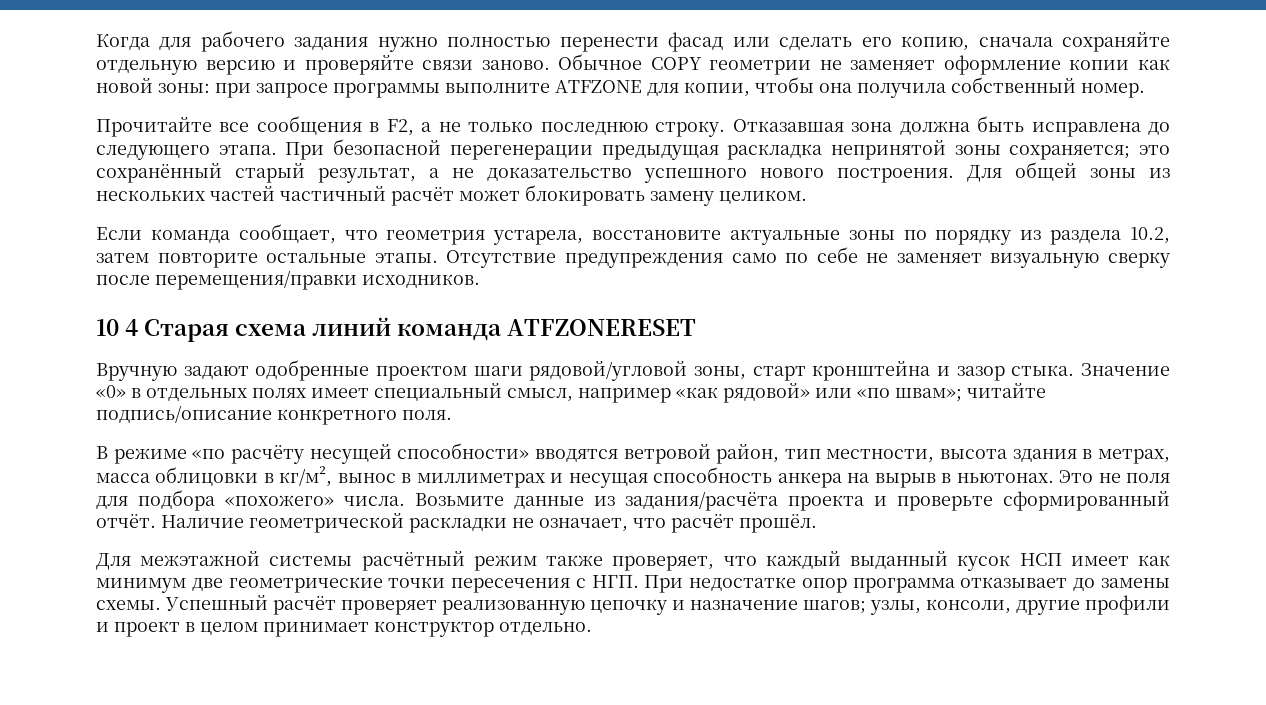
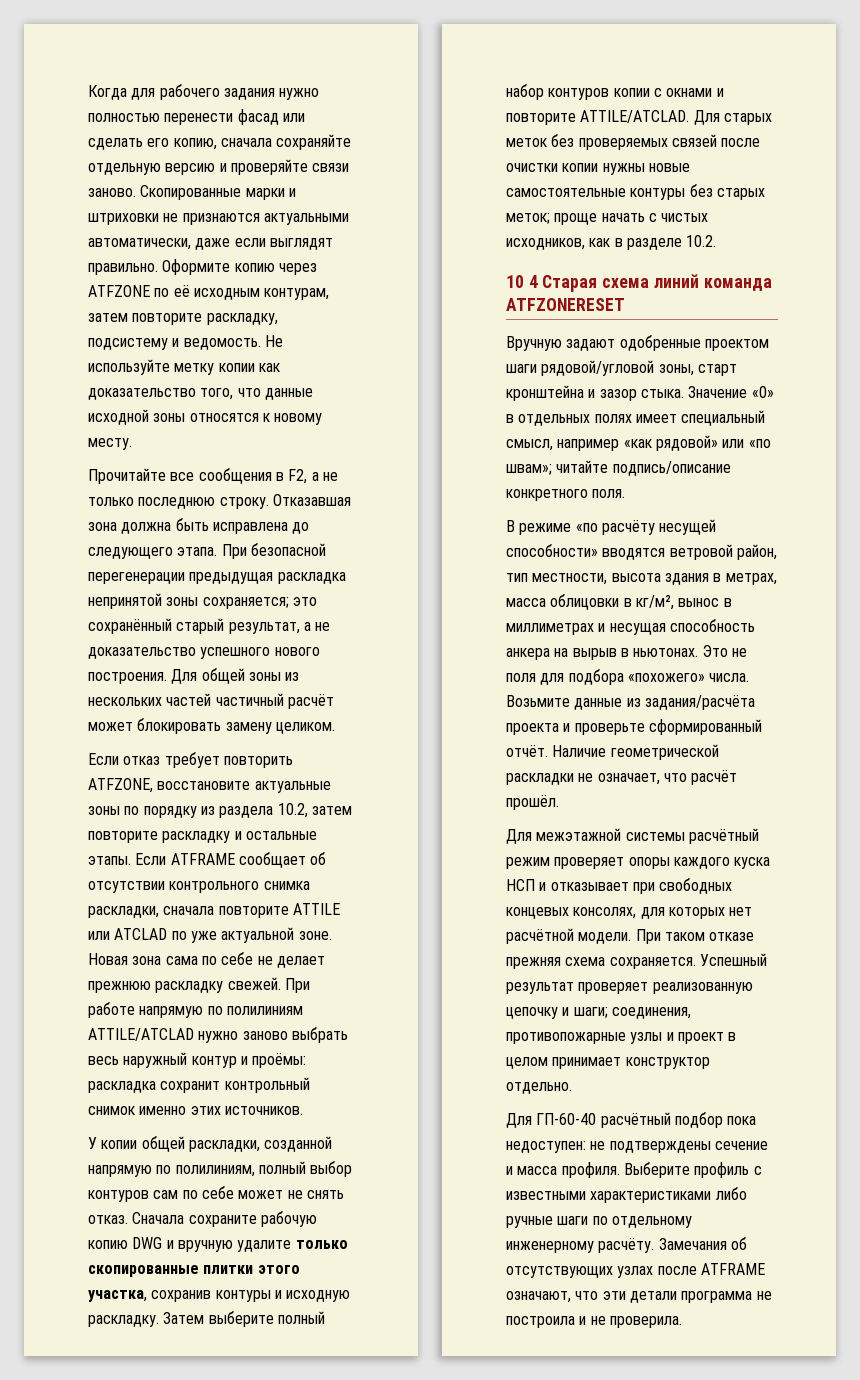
[558,54,1170,75] [96,77,1145,98] Обычное COPY геометрии не заменяет оформление копии как новой зоны: при запросе программы выполните ATFZONE для копии, чтобы она получила собственный номер. -> [140,185,296,200] [88,213,349,225] [88,238,333,250] [88,259,317,275] [88,285,330,300] [88,313,278,325] [88,335,283,350] [88,359,280,375] [88,388,313,400] [88,409,323,425] [88,438,132,450] Скопированные марки и штриховки не признаются актуальными автоматически, даже если выглядят правильно. Оформите копию через ATFZONE по её исходным контурам, затем повторите раскладку, подсистему и ведомость. Не используйте метку копии как доказательство того, что данные исходной зоны относятся к новому месту.
[150,224,584,245] команда сообщает, что геометрия устарела, -> [123,752,293,768] [88,778,153,793] отказ требует повторить ATFZONE,
[266,247,1171,268] [96,270,480,290] остальные этапы. Отсутствие предупреждения само по себе не заменяет визуальную сверку после перемещения/правки исходников. -> [162,831,317,843] [88,852,327,868] [88,881,310,893] [88,903,340,918] [88,927,332,943] [88,952,325,968] [88,977,310,993] [88,1002,303,1018] [88,1027,348,1043] [88,1052,307,1068] [88,1077,310,1093] [88,1106,303,1115] [88,1136,333,1152] [88,1161,353,1177] [88,1186,344,1202] [88,1211,317,1227] [88,1237,348,1252] [88,1265,300,1277] [88,1290,351,1302] [88,1311,325,1327] [506,84,724,100] [506,110,772,125] [506,134,761,150] [506,163,690,175] [506,184,765,200] [506,213,709,225] [506,235,717,250] раскладку и остальные этапы. Если ATFRAME сообщает об отсутствии контрольного снимка раскладки, сначала повторите ATTILE или ATCLAD по уже актуальной зоне. Новая зона сама по себе не делает прежнюю раскладку свежей. При работе напрямую по полилиниям ATTILE/ATCLAD нужно заново выбрать весь наружный контур и проёмы: раскладка сохранит контрольный снимок именно этих источников. // У копии общей раскладки, созданной напрямую по полилиниям, полный выбор контуров сам по себе может не снять отказ. Сначала сохраните рабочую копию DWG и вручную удалите только скопированные плитки этого участка, сохранив контуры и исходную раскладку. Затем выберите полный набор контуров копии с окнами и повторите ATTILE/ATCLAD. Для старых меток без проверяемых связей после очистки копии нужны новые самостоятельные контуры без старых меток; проще начать с чистых исходников, как в разделе 10.2.
[546,551,1171,571] [96,575,1170,593] [96,595,1170,615] также проверяет, что каждый выданный кусок НСП имеет как минимум две геометрические точки пересечения с НГП. При недостатке опор программа отказывает до замены схемы. Успешный расчёт проверяет реализованную цепочку и назначение шагов; узлы, консоли, другие профили -> [554,857,771,869] [506,878,733,894] [506,907,753,919] [506,928,755,944] [506,953,767,969] [506,982,753,994] [506,1007,691,1019] [506,1032,663,1044] проверяет опоры каждого куска НСП и отказывает при свободных концевых консолях, для которых нет расчётной модели. При таком отказе прежняя схема сохраняется. Успешный результат проверяет реализованную цепочку и шаги; соединения, противопожарные узлы
(592, 628) none -> [506,1112,757,1128] [506,1141,768,1153] [506,1162,762,1178] [506,1187,747,1203] [506,1216,692,1228] [506,1237,747,1253] [506,1263,765,1278] [506,1291,772,1303] [506,1316,682,1328] // Для ГП-60-40 расчётный подбор пока недоступен: не подтверждены сечение и масса профиля. Выберите профиль с известными характеристиками либо ручные шаги по отдельному инженерному расчёту. Замечания об отсутствующих узлах после ATFRAME означают, что эти детали программа не построила и не проверила.

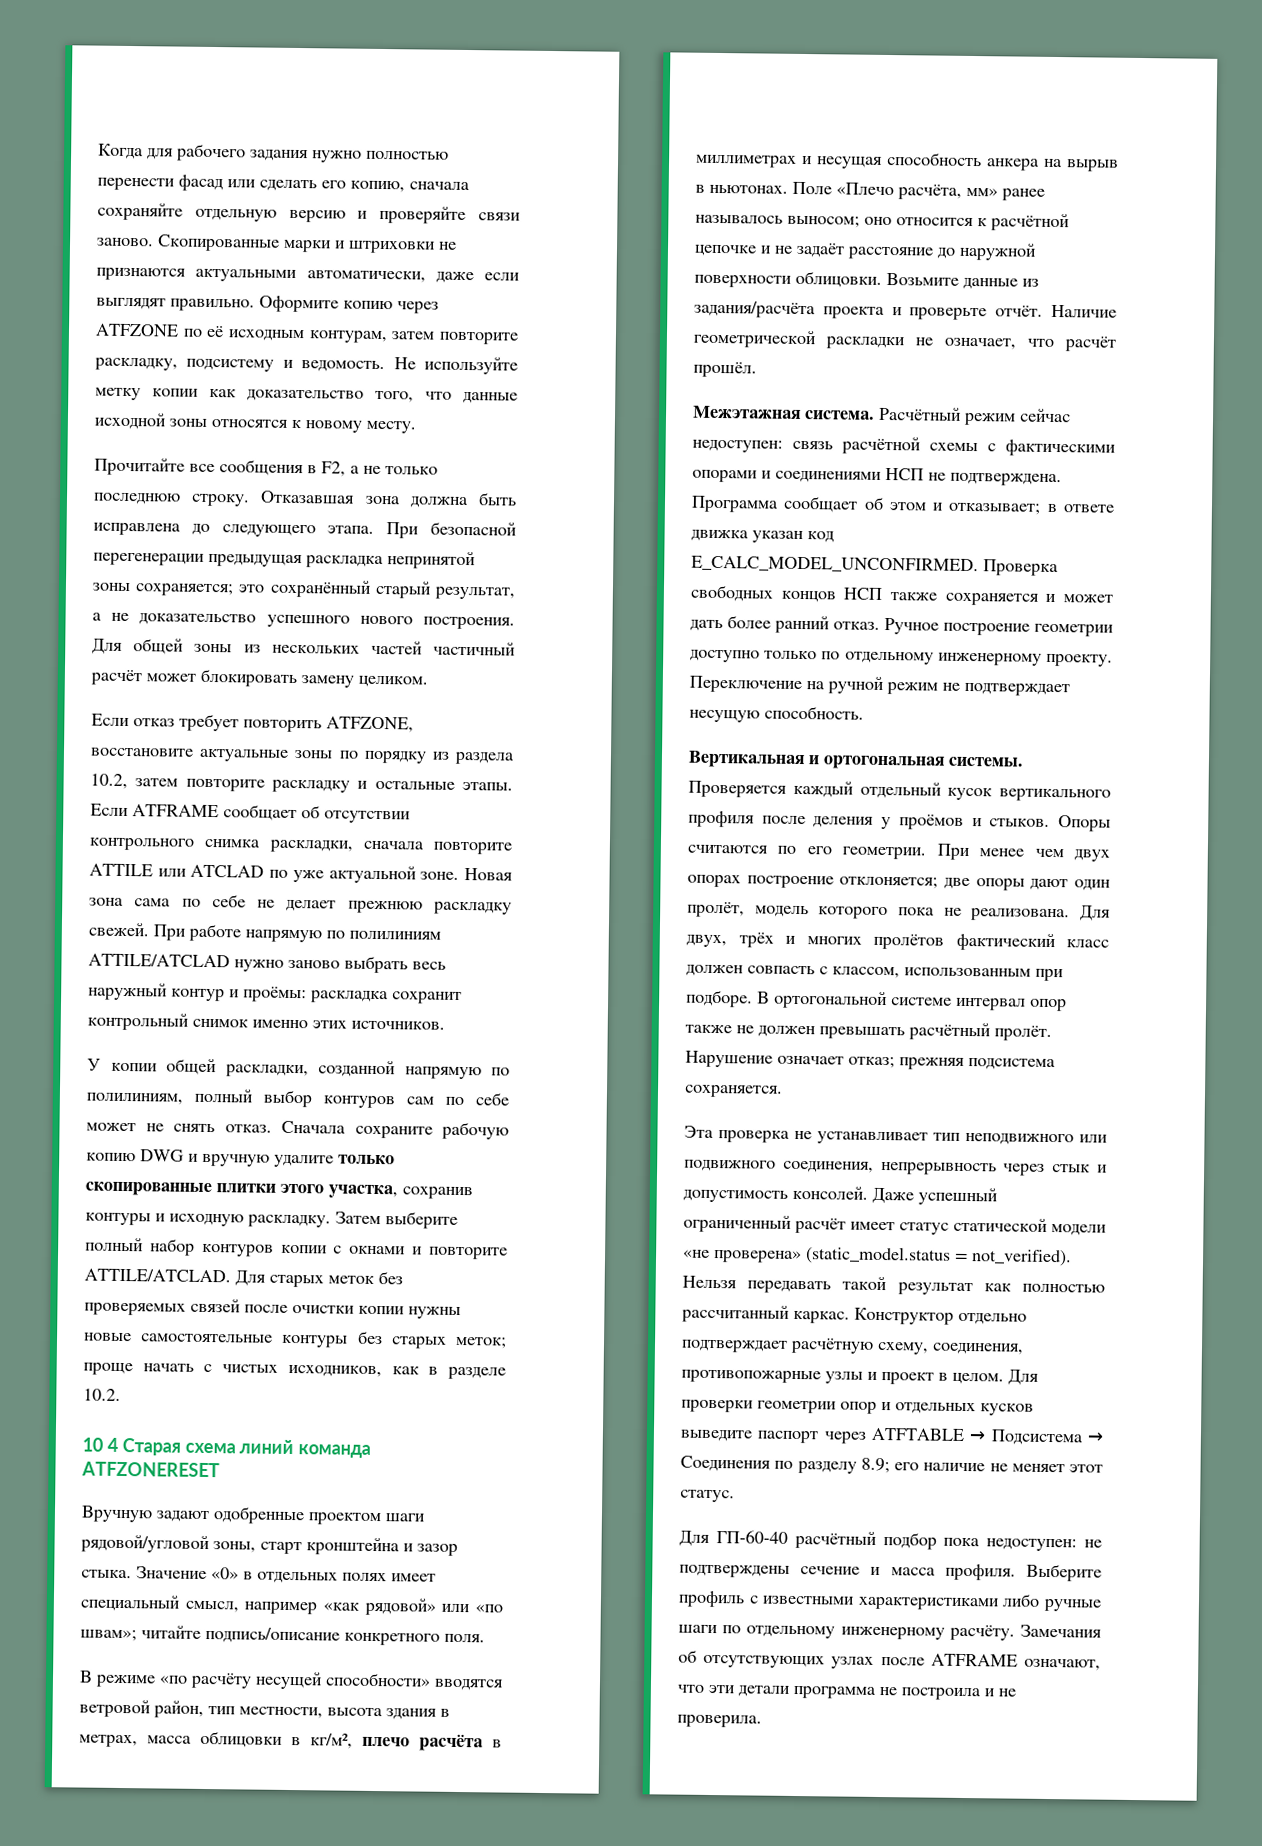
[678,598,720,607] вынос -> [362,1733,484,1752] плечо расчёта
[702,645,747,657] [506,669,750,685] Это не поля для подбора «похожего» числа. -> [792,181,1045,201] [695,213,1070,232] [694,242,1037,261] [694,270,882,288] Поле «Плечо расчёта, мм» ранее называлось выносом; оно относится к расчётной цепочке и не задаёт расстояние до наружной поверхности облицовки.
[648,719,762,735] сформированный -> (988, 314) none
[506,828,759,844] [506,857,771,869] [506,878,733,894] [506,907,753,919] [506,928,755,944] [506,953,767,969] [506,982,753,994] [506,1007,608,1019] Для межэтажной системы расчётный режим проверяет опоры каждого куска НСП и отказывает при свободных концевых консолях, для которых нет расчётной модели. При таком отказе прежняя схема сохраняется. Успешный результат проверяет реализованную цепочку и шаги; -> [693,405,1071,426] [692,436,1116,457] [692,467,1062,487] [691,495,1114,515] [691,529,834,544] [691,555,1059,577] [690,584,1113,606] [690,615,1114,637] [690,649,1113,667] [689,675,1070,697] [689,705,864,723] [688,750,1023,770] [688,780,1111,802] [688,810,1111,832] [687,843,1110,862] [687,874,1111,891] [687,901,1111,922] [686,932,1109,952] [686,964,1064,982] [686,989,1067,1012] [685,1022,1052,1042] [685,1050,1056,1071] [684,1084,783,1098] [684,1125,1108,1146] [684,1159,1108,1176] [683,1185,998,1206] [683,1214,1107,1236] [683,1246,1072,1267] [682,1275,1105,1296] [681,1304,1027,1325] [681,1337,929,1355] Межэтажная система. Расчётный режим сейчас недоступен: связь расчётной схемы с фактическими опорами и соединениями НСП не подтверждена. Программа сообщает об этом и отказывает; в ответе движка указан код E_CALC_MODEL_UNCONFIRMED. Проверка свободных концов НСП также сохраняется и может дать более ранний отказ. Ручное построение геометрии доступно только по отдельному инженерному проекту. Переключение на ручной режим не подтверждает несущую способность. // Вертикальная и ортогональная системы. Проверяется каждый отдельный кусок вертикального профиля после деления у проёмов и стыков. Опоры считаются по его геометрии. При менее чем двух опорах построение отклоняется; две опоры дают один пролёт, модель которого пока не реализована. Для двух, трёх и многих пролётов фактический класс должен совпасть с классом, использованным при подборе. В ортогональной системе интервал опор также не должен превышать расчётный пролёт. Нарушение означает отказ; прежняя подсистема сохраняется. // Эта проверка не устанавливает тип неподвижного или подвижного соединения, непрерывность через стык и допустимость консолей. Даже успешный ограниченный расчёт имеет статус статической модели «не проверена» (static_model.status = not_verified). Нельзя передавать такой результат как полностью рассчитанный каркас. Конструктор отдельно подтверждает расчётную схему,
[506,1057,710,1069] [506,1082,572,1094] целом принимает конструктор отдельно. -> [952,1369,1039,1385] [681,1399,1034,1416] [680,1427,1103,1446] [680,1455,1103,1474] [680,1489,735,1503] целом. Для проверки геометрии опор и отдельных кусков выведите паспорт через ATFTABLE → Подсистема → Соединения по разделу 8.9; его наличие не меняет этот статус.

